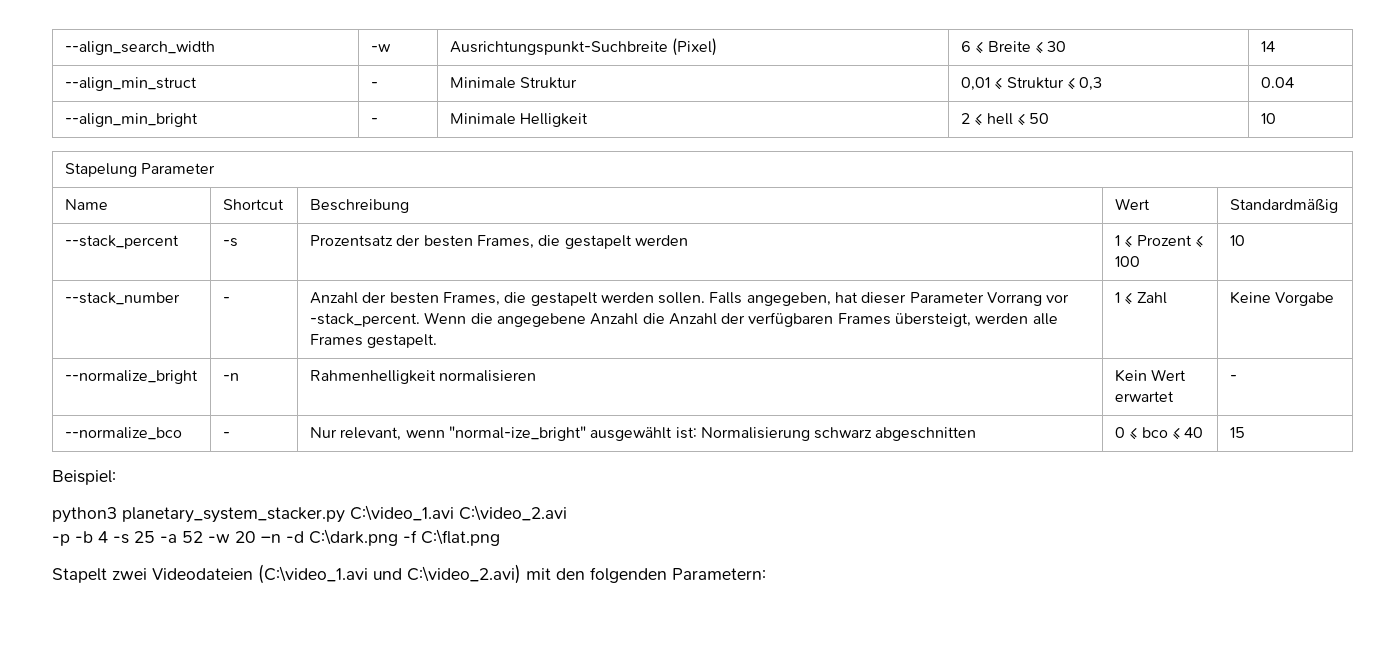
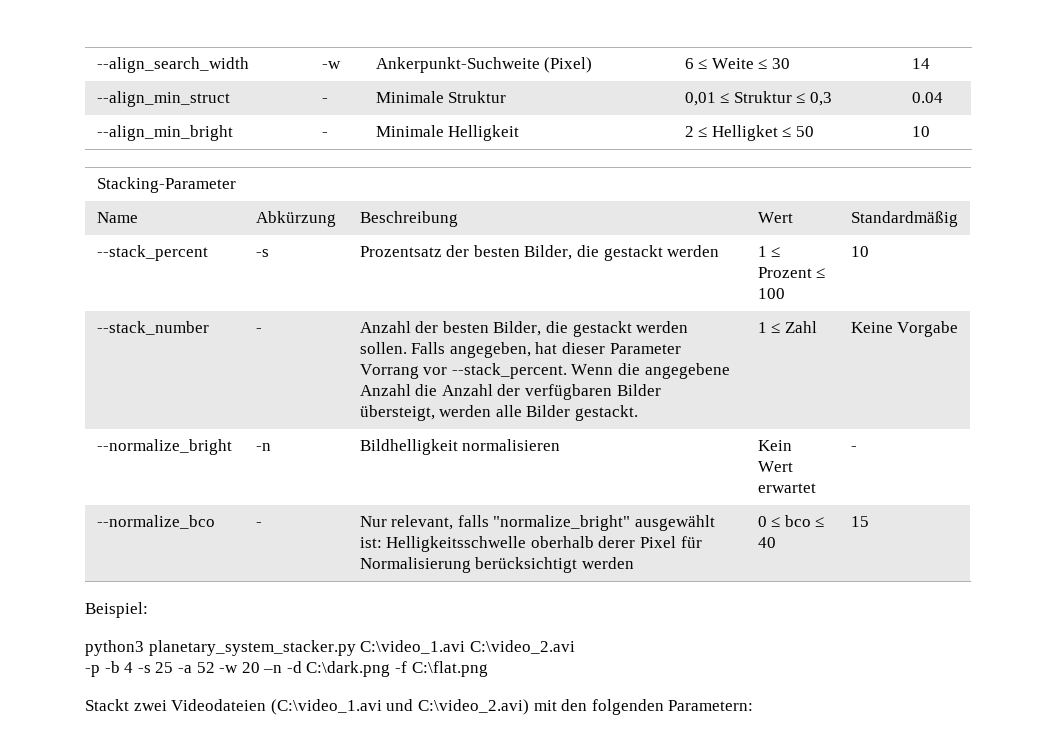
[449,41,668,55] Ausrichtungspunkt-Suchbreite -> [375,57,540,73] Ankerpunkt-Suchweite
[987,41,1031,52] Breite -> [711,58,754,69] Weite
[986,113,1013,125] hell -> [711,125,778,141] Helligket
[64,163,216,177] Stapelung Parameter -> [96,177,236,193] Stacking-Parameter
[222,199,284,210] Shortcut -> [255,211,336,227] Abkürzung
[476,235,632,249] Frames, die gestapelt -> [524,245,663,261] Bilder, die gestackt
[442,292,598,306] Frames, die gestapelt -> [493,321,632,337] Bilder, die gestackt
[309,313,420,327] -stack_percent. -> [451,363,567,379] --stack_percent.
[837,313,891,325] Frames -> [616,384,661,396] Bilder
[309,334,438,348] Frames gestapelt. -> [526,405,639,421] Bilder gestackt.
[309,370,436,384] Rahmenhelligkeit -> [359,439,458,455] Bildhelligkeit
[405,426,977,441] wenn "normal-ize_bright" ausgewählt ist: Normalisierung schwarz abgeschnitten -> [457,515,716,531] [359,536,702,552] [359,557,634,573] falls "normalize_bright" ausgewählt ist: Helligkeitsschwelle oberhalb derer Pixel für Normalisierung berücksichtigt werden
[52,568,107,583] Stapelt -> [85,699,129,711] Stackt

